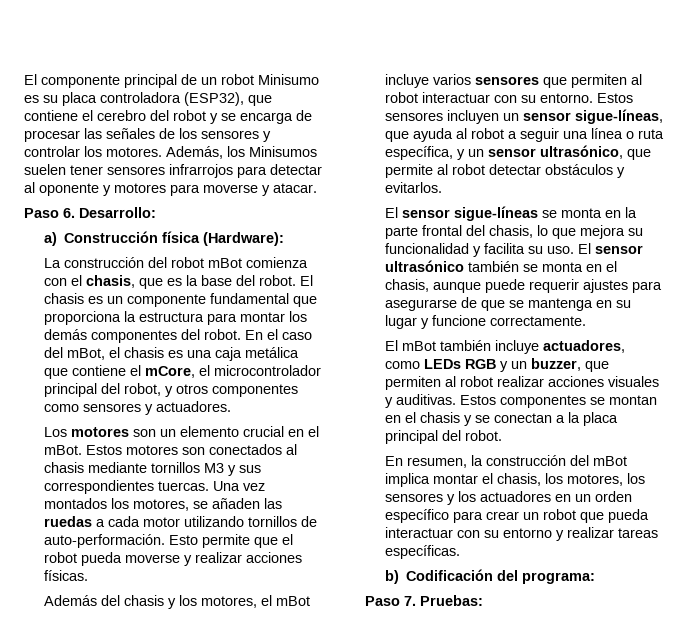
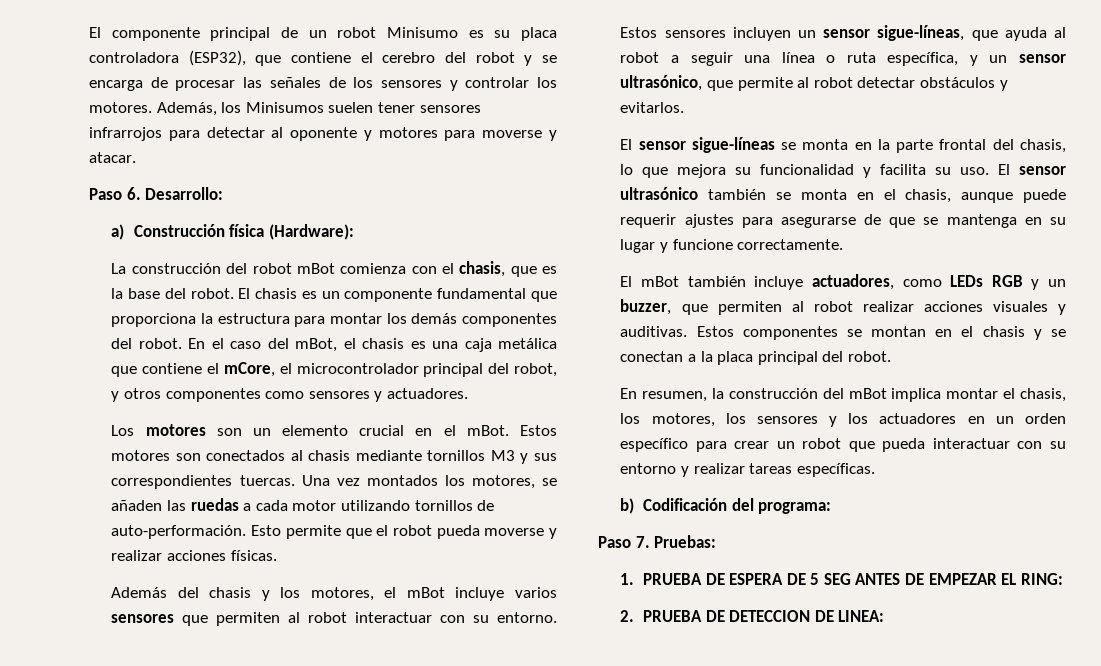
(483, 600) none -> [620,573,1063,585] [620,610,885,622] // 1. PRUEBA DE ESPERA DE 5 SEG ANTES DE EMPEZAR EL RING: // 2. PRUEBA DE DETECCION DE LINEA:

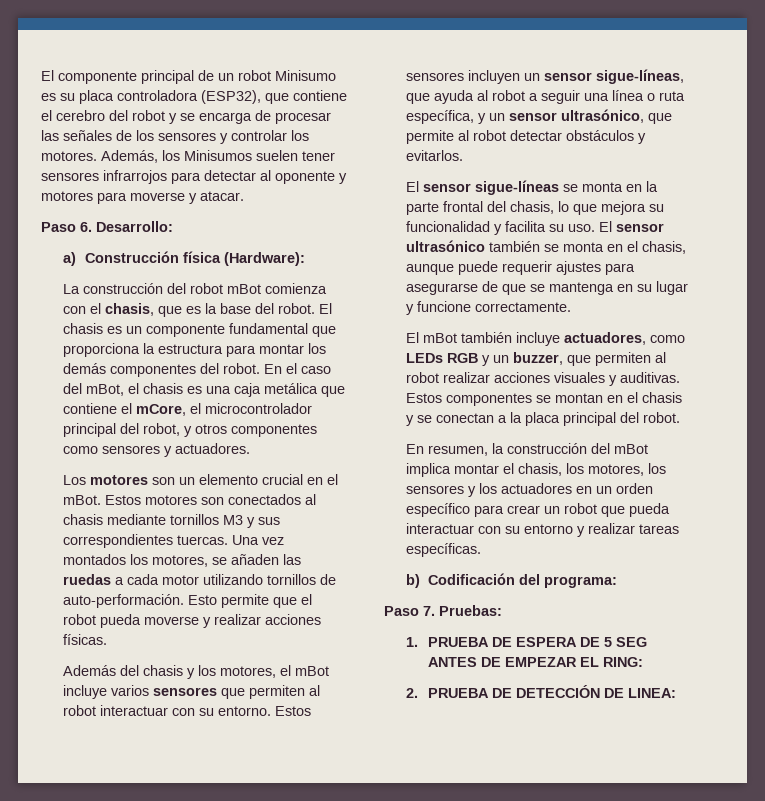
[729,610,811,622] DETECCION -> [515,685,600,698] DETECCIÓN

